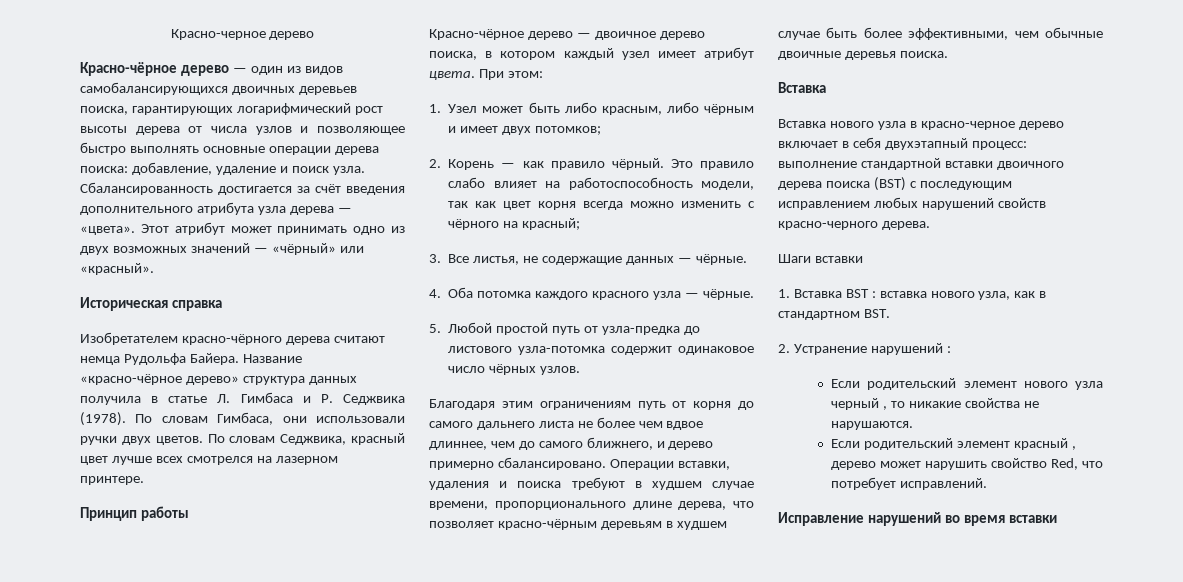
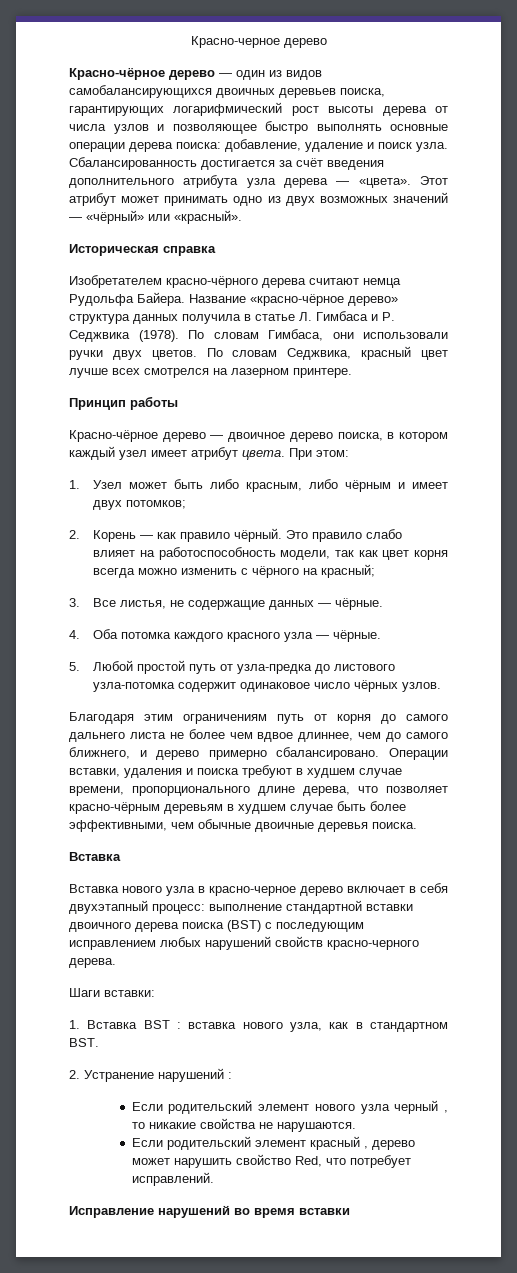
[814,256,863,263] вставки -> [104,990,155,997] вставки:

